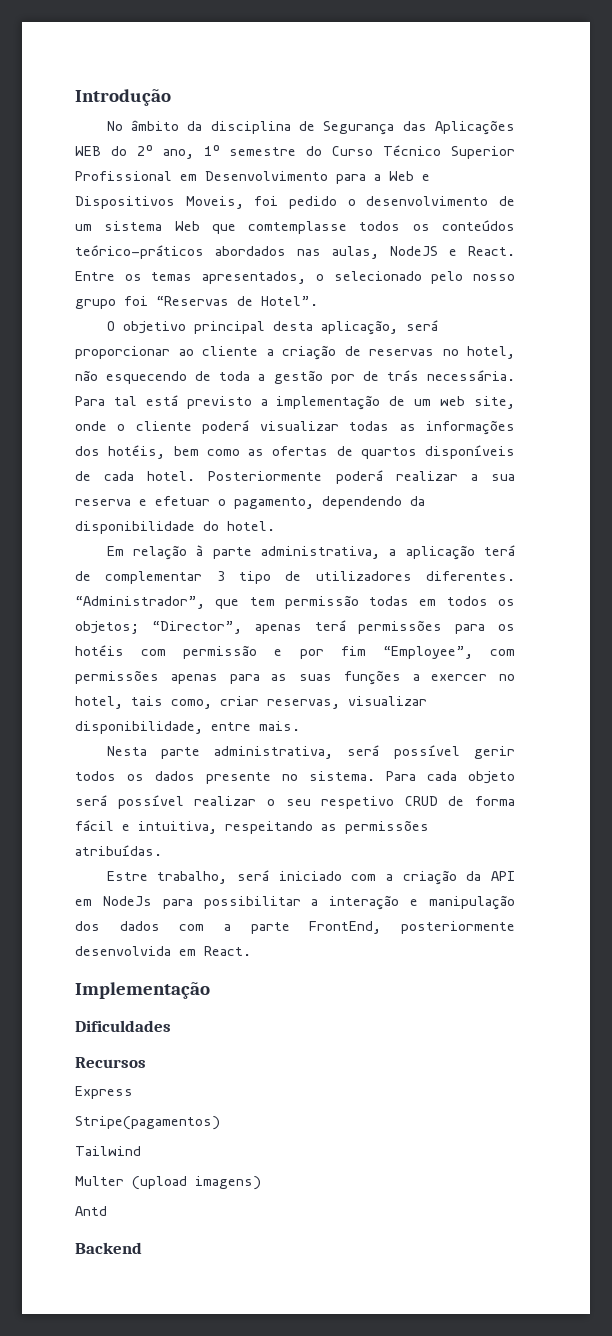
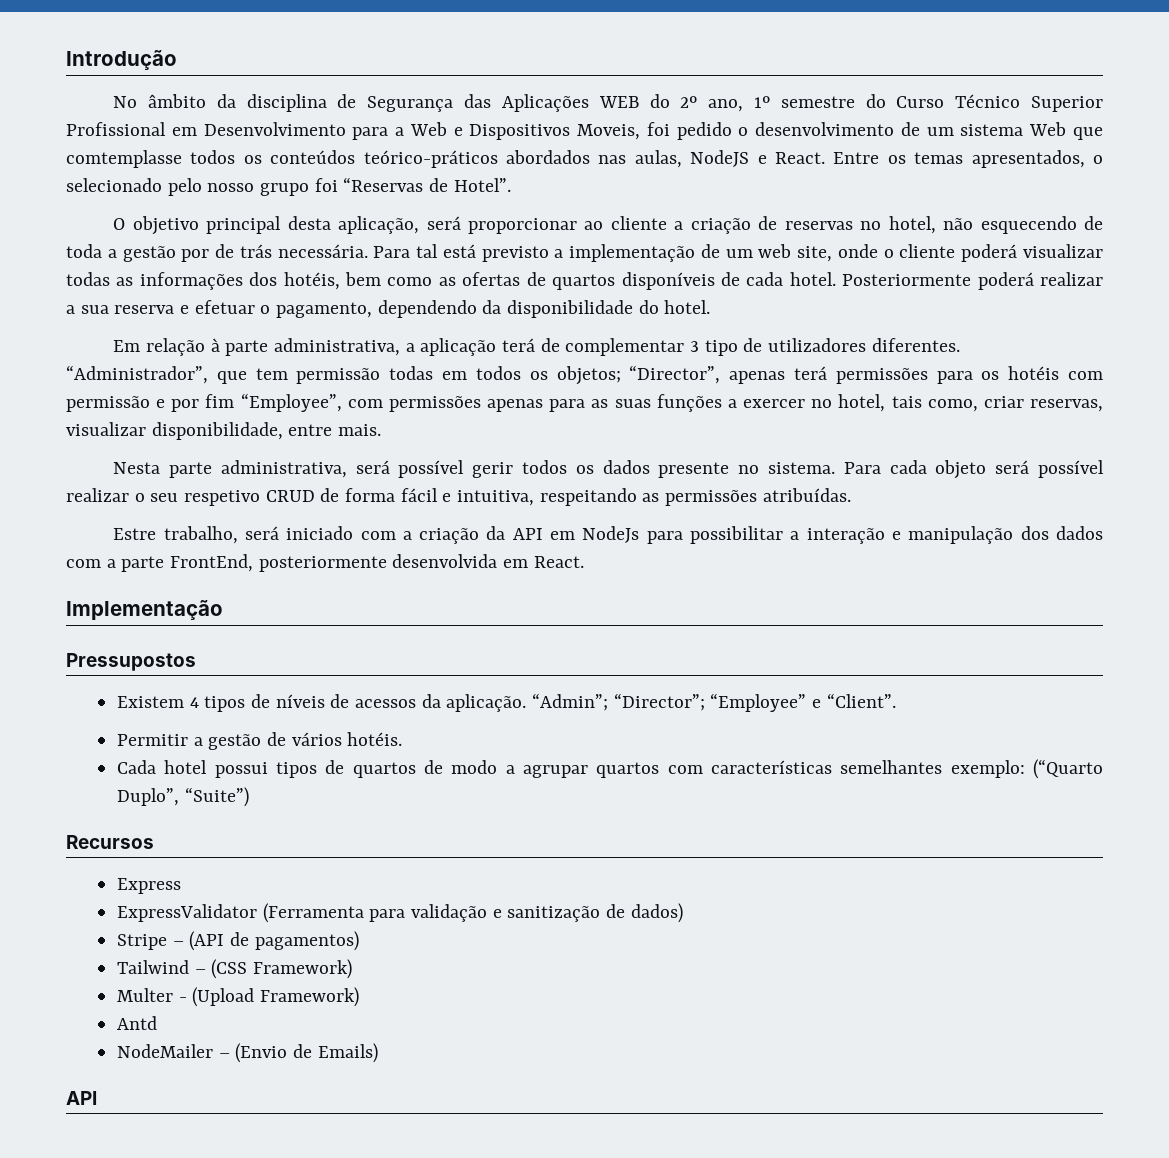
[75,1020,171,1032] [75,1057,146,1068] [75,1086,133,1099] [75,1116,220,1130] [75,1146,141,1156] [75,1176,261,1190] [75,1206,107,1216] [75,1242,142,1254] Dificuldades // Recursos // Express // Stripe(pagamentos) // Tailwind // Multer (upload imagens) // Antd // Backend -> [66,653,196,671] [117,693,896,712] [117,732,403,750] [117,759,1103,779] [117,787,249,807] [66,835,154,849] [117,878,182,894] [117,903,683,923] [117,931,359,951] [117,959,353,979] [117,987,360,1007] [117,1016,158,1030] [117,1043,378,1063] [66,1091,97,1105] Pressupostos // Existem 4 tipos de níveis de acessos da aplicação. “Admin”; “Director”; “Employee” e “Client”. // Permitir a gestão de vários hotéis. // Cada hotel possui tipos de quartos de modo a agrupar quartos com características semelhantes exemplo: (“Quarto Duplo”, “Suite”) // Recursos // Express // ExpressValidator (Ferramenta para validação e sanitização de dados) // Stripe – (API de pagamentos) // Tailwind – (CSS Framework) // Multer - (Upload Framework) // Antd // NodeMailer – (Envio de Emails) // API

